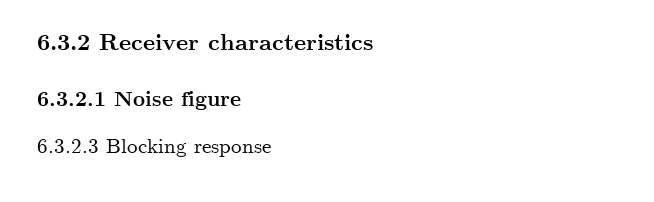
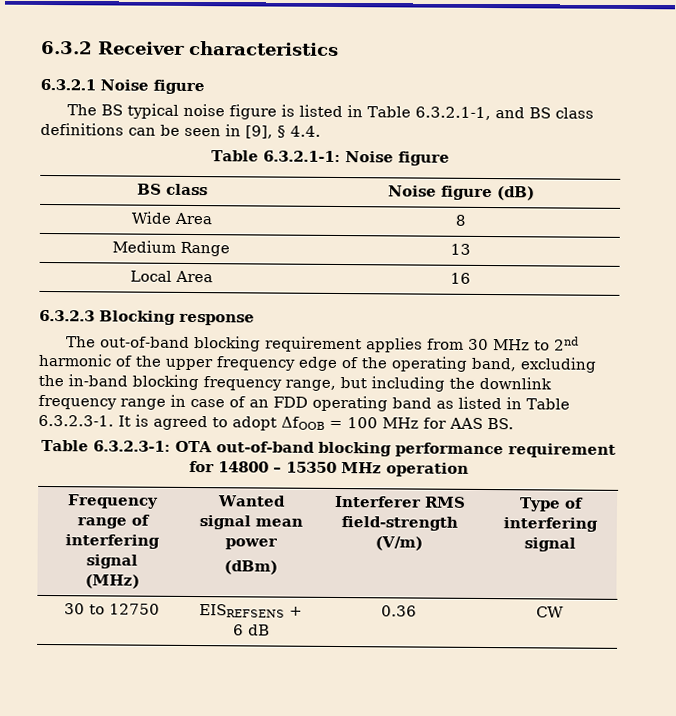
[37,139,271,157] 6.3.2.3 Blocking response -> [67,103,595,121] [40,122,321,139] [211,150,450,166] [136,183,208,196] [388,185,535,201] [130,211,212,225] [455,214,466,226] [112,240,230,257] [450,243,471,255] [129,270,213,283] [450,272,471,284] [39,309,255,326] [66,336,580,353] [38,353,597,373] [38,374,552,392] [38,394,570,412] [38,414,514,431] [41,439,616,458] [188,460,469,477] [67,494,159,509] [76,514,150,529] [65,534,160,549] [86,554,138,569] [84,574,140,589] [217,495,287,507] [199,515,303,530] [225,538,278,550] [224,560,278,575] [333,495,466,508] [340,516,458,531] [375,536,423,551] [518,497,584,512] [502,517,598,532] [523,537,576,552] [64,603,160,615] [199,604,303,618] [232,624,270,636] [381,605,417,617] [536,606,564,618] The BS typical noise figure is listed in Table 6.3.2.1-1, and BS class definitions can be seen in [9], § 4.4. // Table 6.3.2.1-1: Noise figure // BS class | Noise figure (dB) // Wide Area | 8 // Medium Range | 13 // Local Area | 16 // 6.3.2.3 Blocking response // The out-of-band blocking requirement applies from 30 MHz to 2nd harmonic of the upper frequency edge of the operating band, excluding the in-band blocking frequency range, but including the downlink frequency range in case of an FDD operating band as listed in Table 6.3.2.3-1. It is agreed to adopt ΔfOOB = 100 MHz for AAS BS. // Table 6.3.2.3-1: OTA out-of-band blocking performance requirement for 14800 – 15350 MHz operation // Frequency range of interfering signal // (MHz) | Wanted signal mean power // (dBm) | Interferer RMS field-strength (V/m) | Type of interfering signal // 30 to 12750 | EISREFSENS + 6 dB | 0.36 | CW

